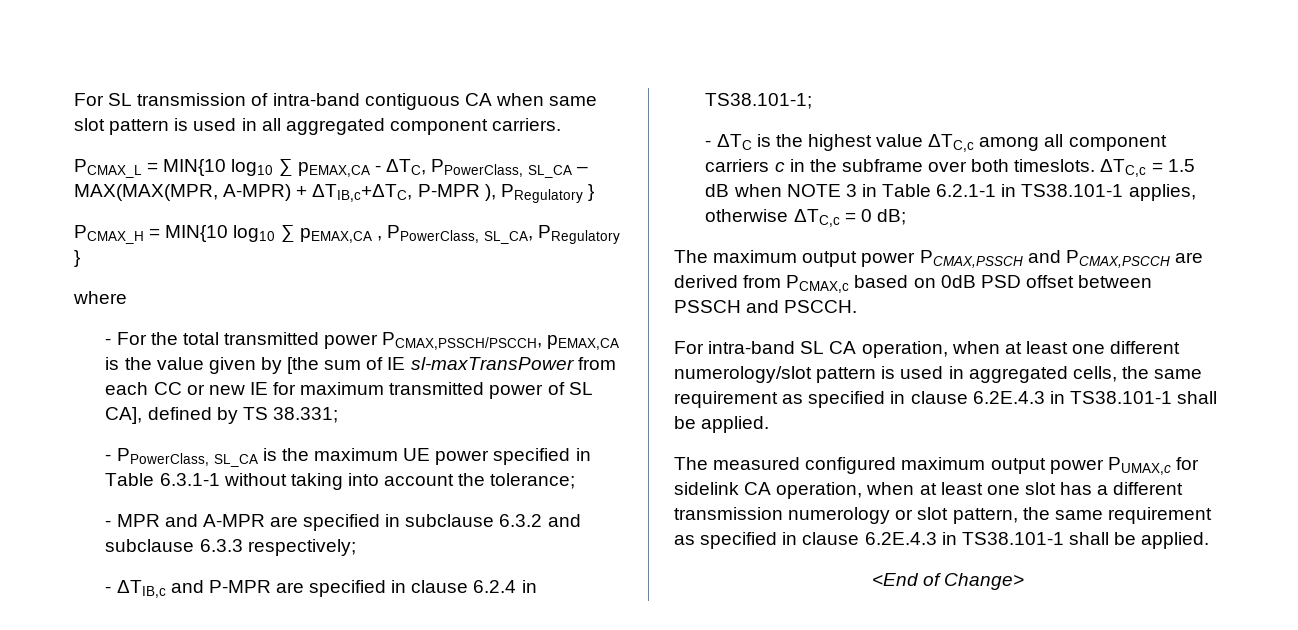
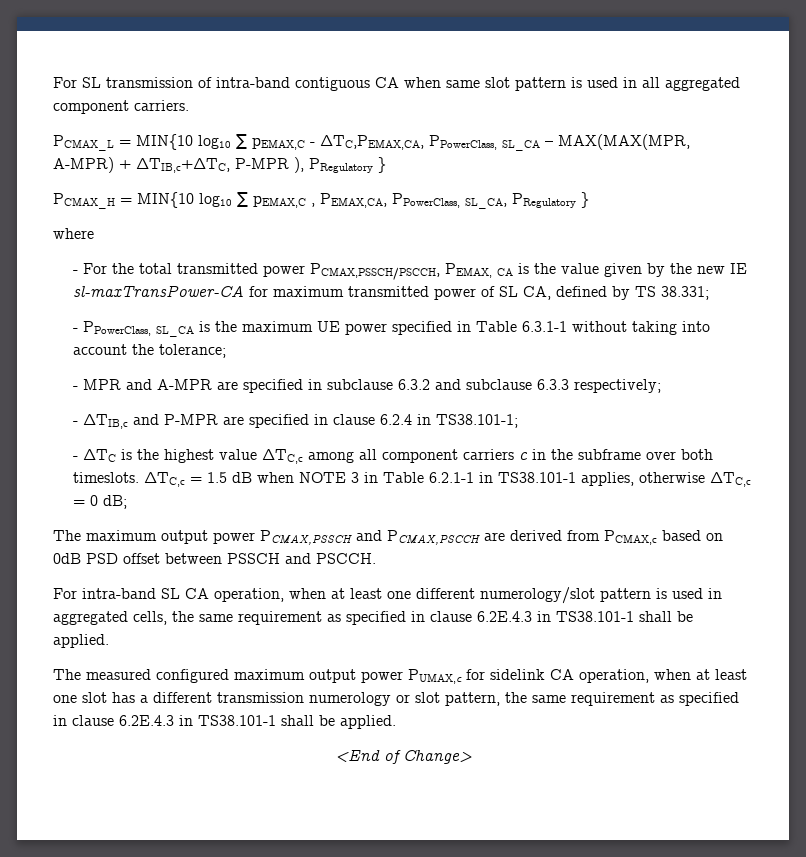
[297,159,426,177] pEMAX,CA - ΔTC, -> [252,135,424,150] pEMAX,C - ΔTC,PEMAX,CA,
[299,228,382,243] pEMAX,CA , -> [253,193,387,208] pEMAX,C , PEMAX,CA,
[547,335,620,350] pEMAX,CA -> [445,263,514,278] PEMAX, CA
[287,357,616,374] [105,382,205,395] [the sum of IE sl-maxTransPower from each CC or -> [670,263,693,274] the
(268, 388) none -> [73,285,245,298] sl-maxTransPower-CA
[105,407,143,424] CA], -> [523,286,552,300] CA,

